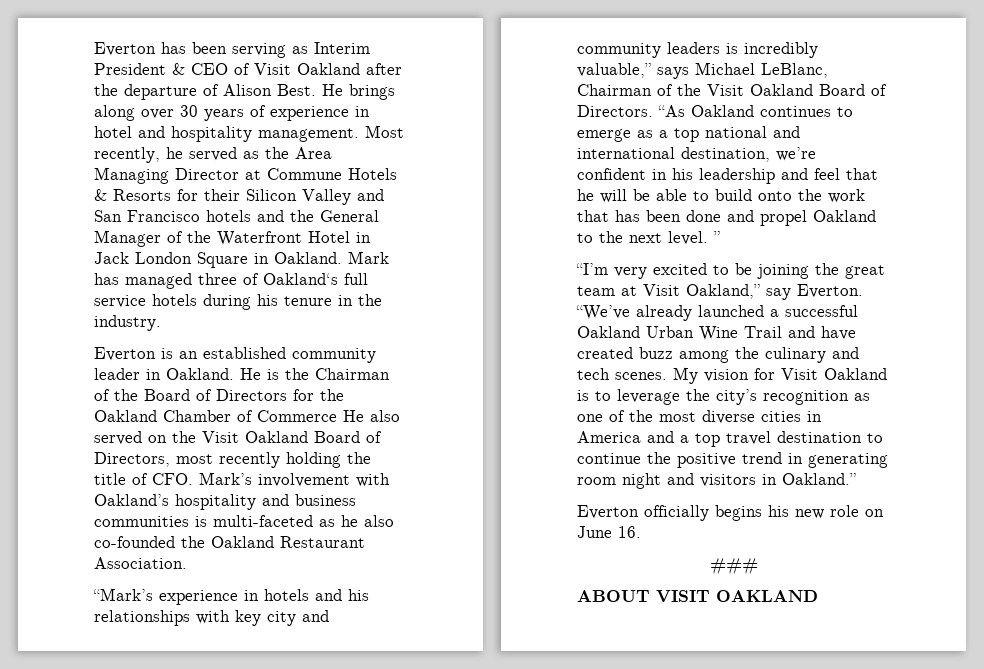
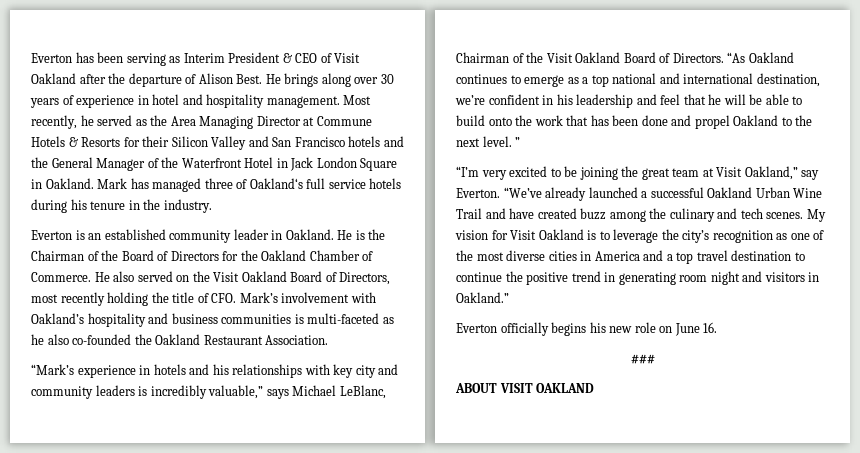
[257,410,337,422] Commerce -> [31,272,91,282] Commerce.

